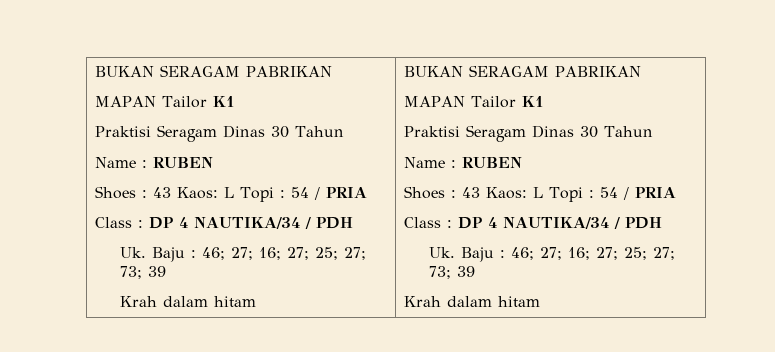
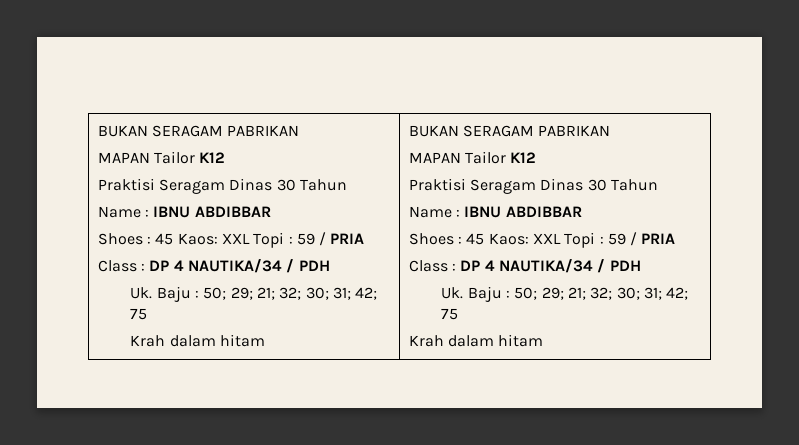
[94,65,332,77] [94,96,235,108] [94,125,344,142] [94,157,213,168] [94,186,309,202] BUKAN SERAGAM PABRIKAN // MAPAN Tailor K1 // Praktisi Seragam Dinas 30 Tahun // Name : RUBEN // Shoes : 43 Kaos: L Topi : 54 -> [97,125,300,137] [97,151,226,164] [97,178,347,194] [97,206,271,218] [97,232,315,248] BUKAN SERAGAM PABRIKAN // MAPAN Tailor K12 // Praktisi Seragam Dinas 30 Tahun // Name : IBNU ABDIBBAR // Shoes : 45 Kaos: XXL Topi : 59
[201,247,366,260] [119,266,166,279] 46; 27; 16; 27; 25; 27; 73; 39 -> [203,287,378,300] [130,308,148,320] 50; 29; 21; 32; 30; 31; 42; 75
[521,96,544,107] [403,125,653,142] [403,157,522,168] [403,186,618,202] K1 // Praktisi Seragam Dinas 30 Tahun // Name : RUBEN // Shoes : 43 Kaos: L Topi : 54 -> [510,152,537,163] [408,178,658,194] [408,206,582,218] [408,232,626,248] K12 // Praktisi Seragam Dinas 30 Tahun // Name : IBNU ABDIBBAR // Shoes : 45 Kaos: XXL Topi : 59
[510,247,675,260] [428,266,475,279] 46; 27; 16; 27; 25; 27; 73; 39 -> [514,287,689,300] [441,308,459,320] 50; 29; 21; 32; 30; 31; 42; 75

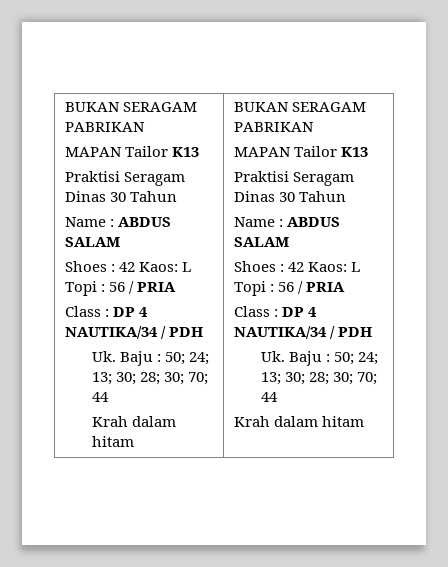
[97,125,300,137] [97,151,226,164] [97,178,347,194] [97,206,271,218] [97,232,315,248] BUKAN SERAGAM PABRIKAN // MAPAN Tailor K12 // Praktisi Seragam Dinas 30 Tahun // Name : IBNU ABDIBBAR // Shoes : 45 Kaos: XXL Topi : 59 -> [64,102,197,112] [64,122,145,132] [64,146,199,157] [64,171,185,186] [64,191,177,202] [64,217,171,227] [64,237,120,247] [64,261,191,272] [64,281,125,296] BUKAN SERAGAM PABRIKAN // MAPAN Tailor K13 // Praktisi Seragam Dinas 30 Tahun // Name : ABDUS SALAM // Shoes : 42 Kaos: L Topi : 56
[230,287,378,300] [130,308,148,320] 29; 21; 32; 30; 31; 42; 75 -> [188,352,209,365] [91,372,208,385] [91,392,109,402] 24; 13; 30; 28; 30; 70; 44
[510,152,537,163] [408,178,658,194] [408,206,582,218] [408,232,626,248] K12 // Praktisi Seragam Dinas 30 Tahun // Name : IBNU ABDIBBAR // Shoes : 45 Kaos: XXL Topi : 59 -> [340,147,368,157] [233,171,354,186] [233,191,346,202] [233,217,340,227] [233,237,289,247] [233,261,360,272] [233,281,294,296] K13 // Praktisi Seragam Dinas 30 Tahun // Name : ABDUS SALAM // Shoes : 42 Kaos: L Topi : 56
[541,287,689,300] [441,308,459,320] 29; 21; 32; 30; 31; 42; 75 -> [357,352,378,365] [260,372,377,385] [260,392,278,402] 24; 13; 30; 28; 30; 70; 44

